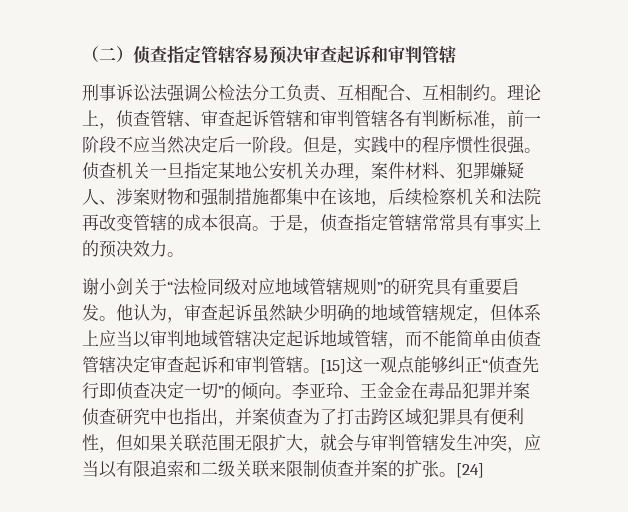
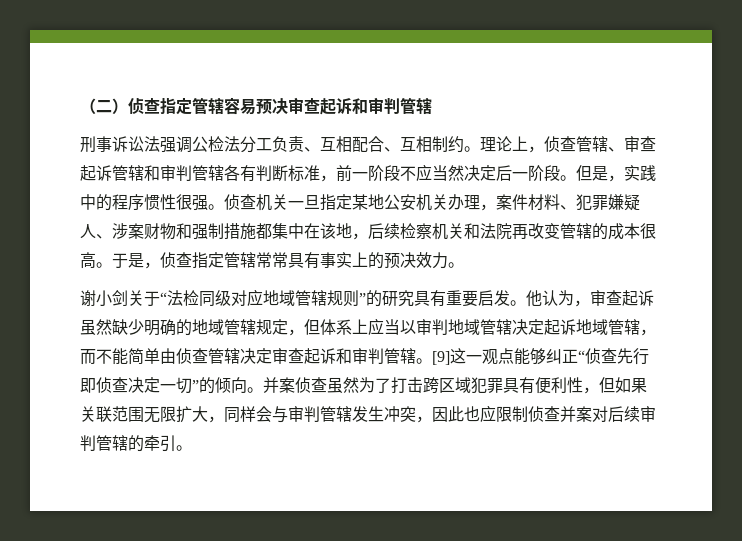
[320,359,346,374] [15] -> [432,351,450,365] [9]
[292,382,530,400] [82,408,303,427] 李亚玲、王金金在毒品犯罪并案侦查研究中也指出，并案侦查 -> [263,377,359,393] 并案侦查虽然
[320,433,337,451] 就 -> [224,406,256,423] 同样
[524,434,541,451] [82,460,484,478] 应当以有限追索和二级关联来限制侦查并案的扩张。[24] -> [432,405,656,422] [80,435,192,452] 因此也应限制侦查并案对后续审判管辖的牵引。

